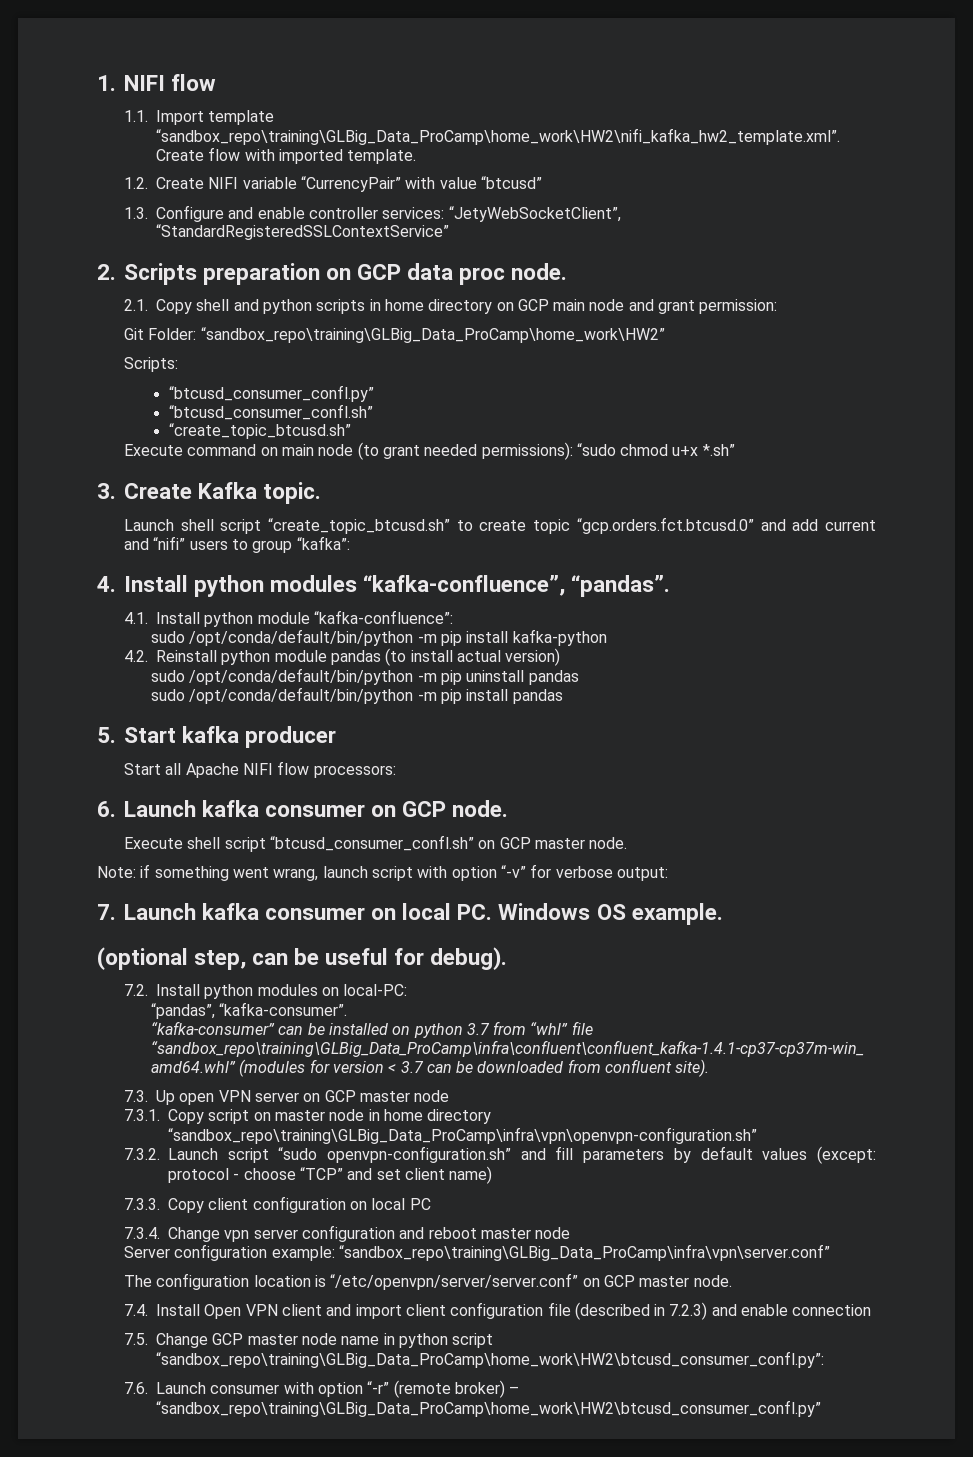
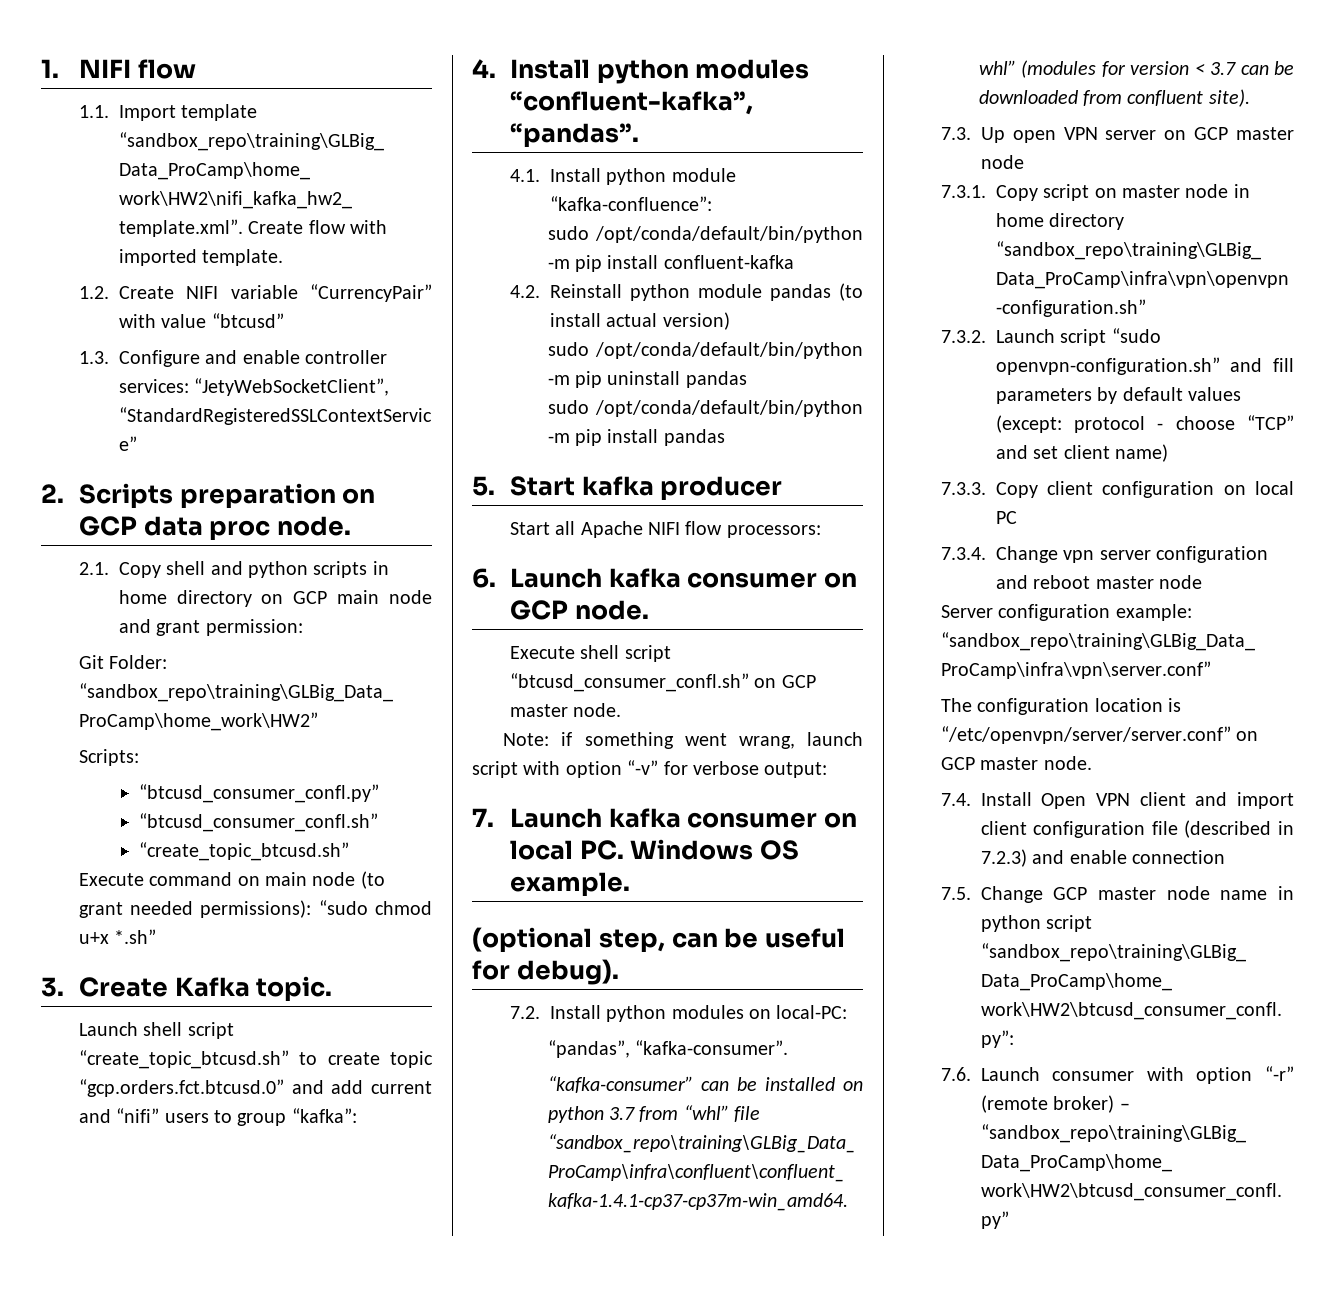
[363,575,566,596] “kafka-confluence”, -> [509,91,753,115] “confluent-kafka”,
[512,629,607,646] kafka-python -> [663,255,794,269] confluent-kafka

